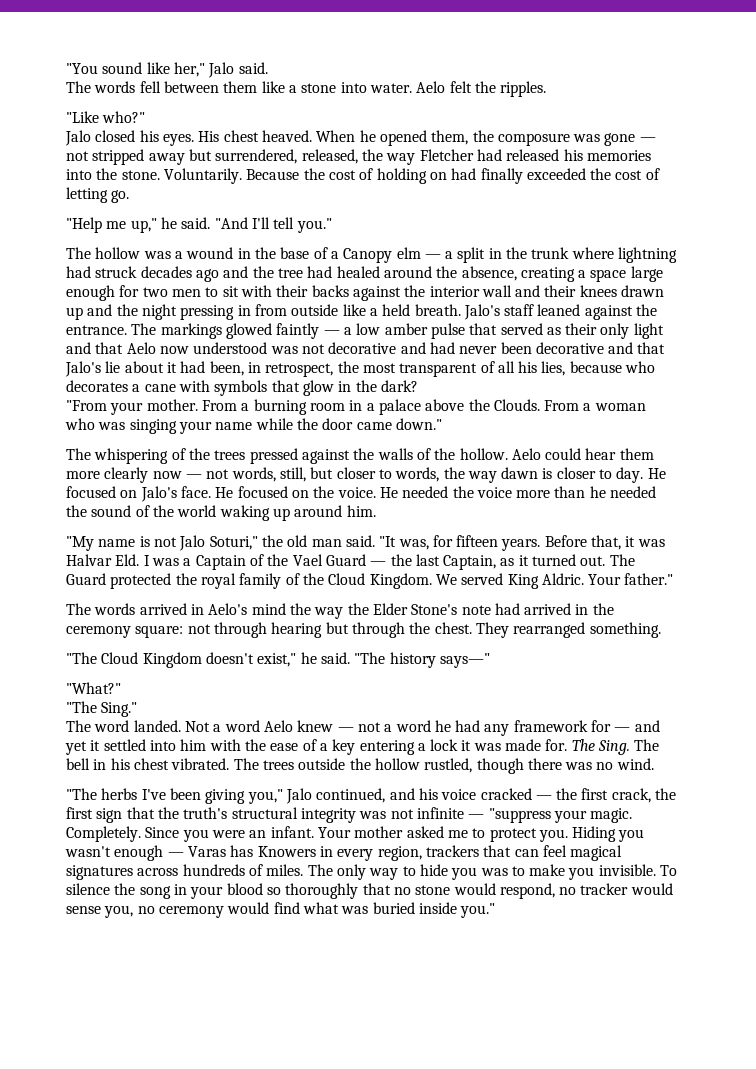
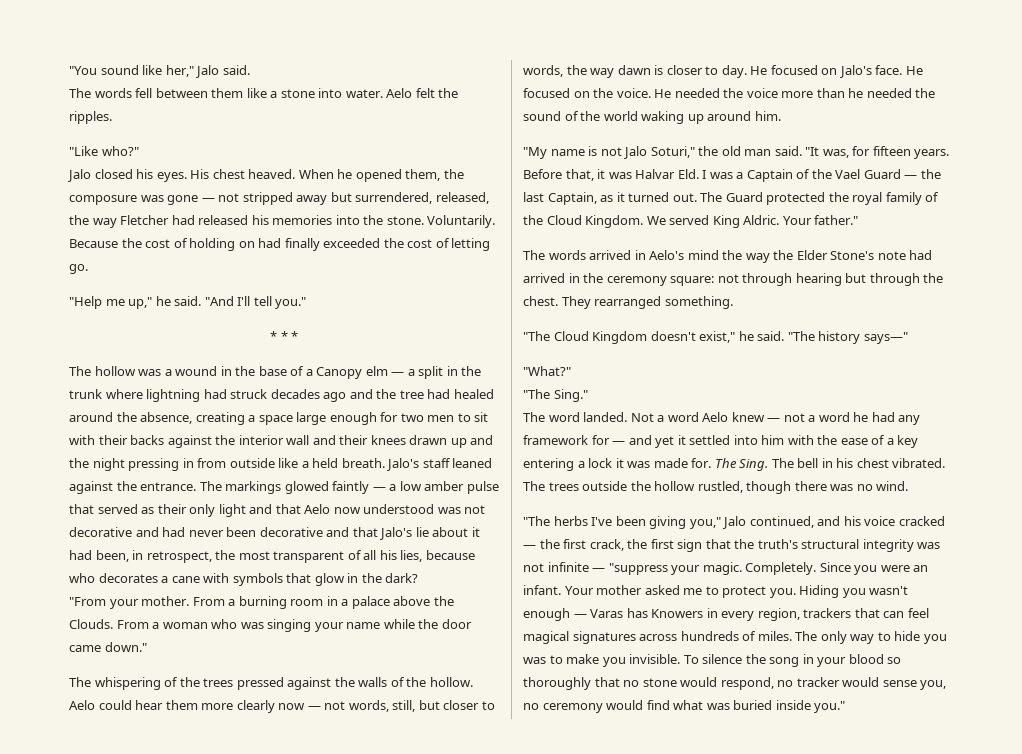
(332, 225) none -> [269,331,299,341] // * * *

